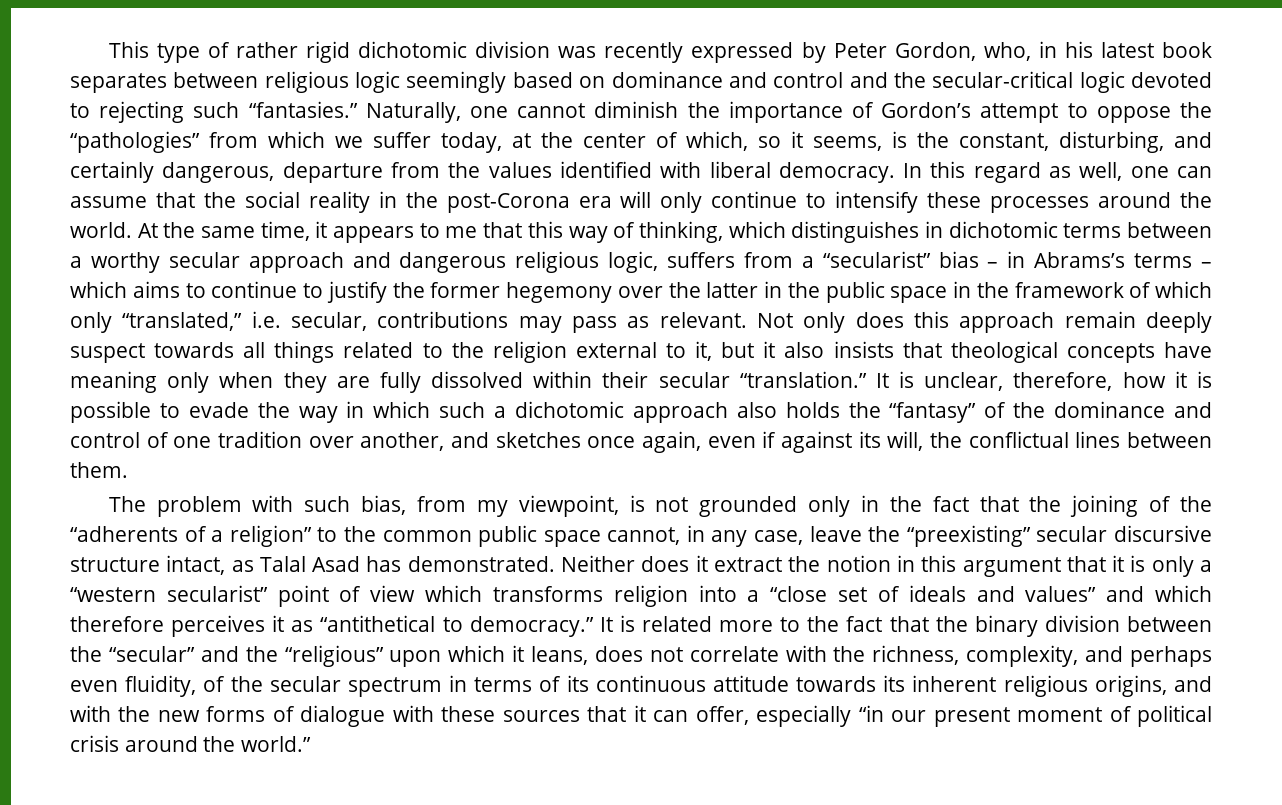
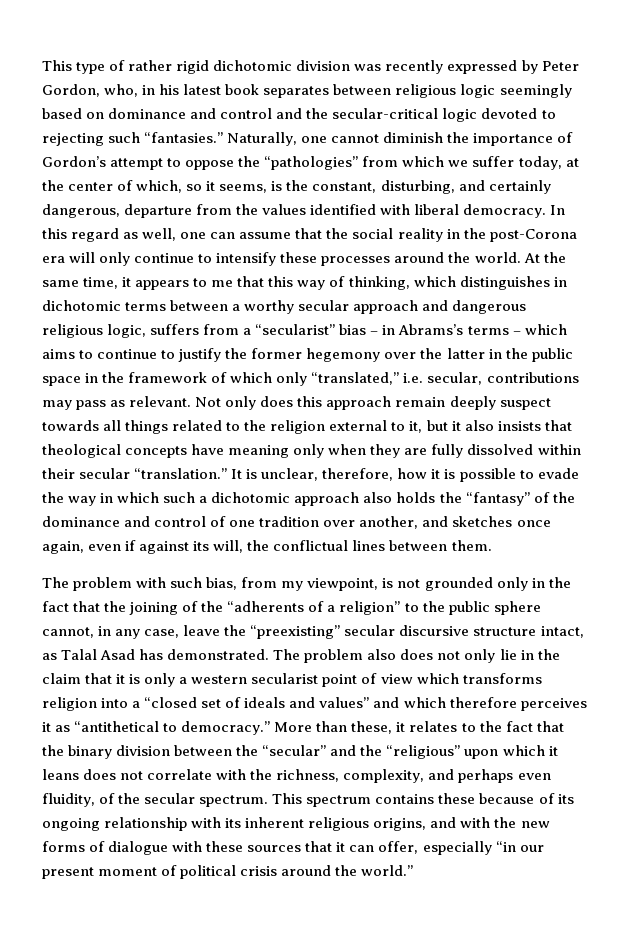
[382,525,601,547] common public space -> [448,601,541,615] public sphere
[561,555,1061,577] Neither does it extract the notion in this argument -> [273,649,560,663] [42,673,81,684] The problem also does not only lie in the claim
[70,585,268,602] “western secularist” -> [191,673,319,684] western secularist
[770,586,828,602] “close -> [144,697,198,708] “closed
[599,615,774,632] It is related more -> [274,721,458,734] More than these, it relates
[531,646,589,665] leans, -> [42,769,79,780] leans
[347,675,877,697] spectrum in terms of its continuous attitude towards -> [199,793,574,807] [42,817,222,831] spectrum. This spectrum contains these because of its ongoing relationship with

